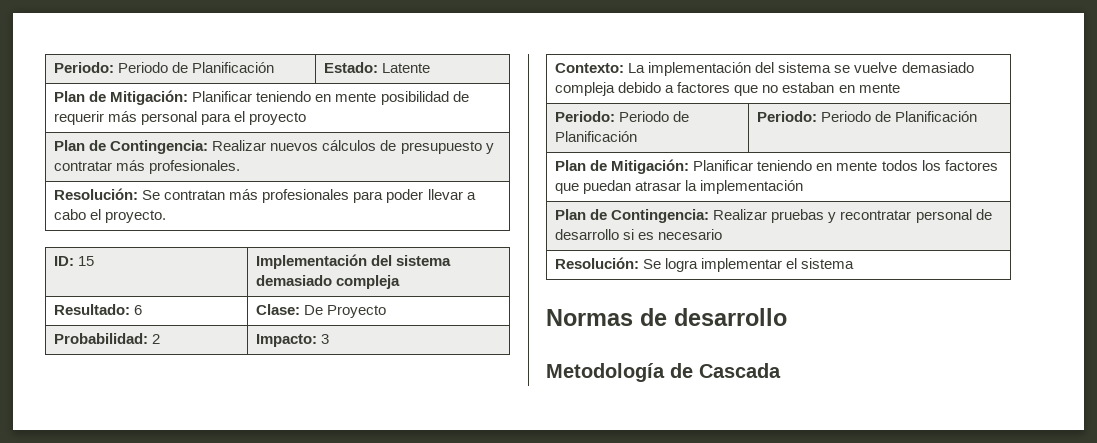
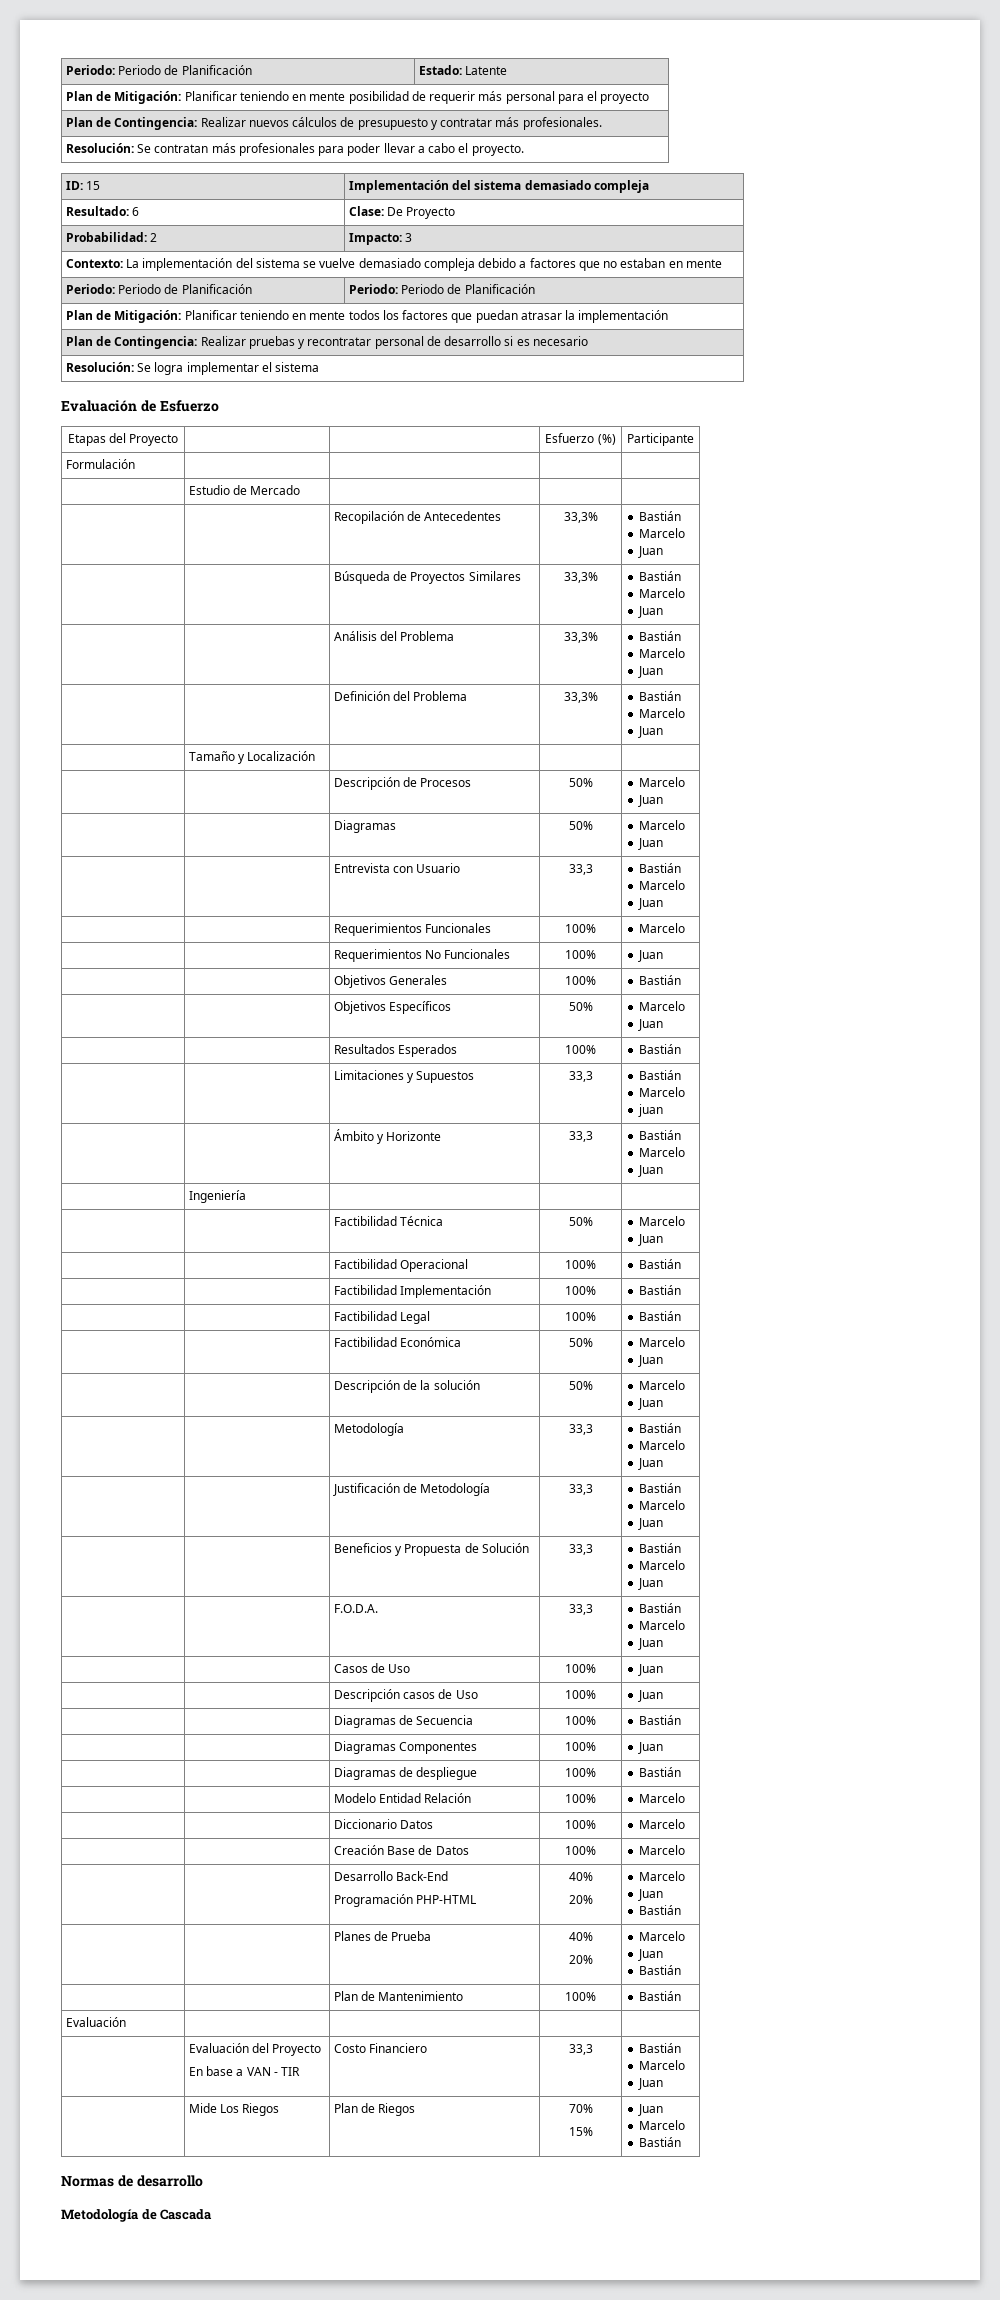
(855, 263) none -> [61,400,219,412] [67,433,179,446] [545,433,616,445] [627,433,694,446] [65,459,135,469] [188,485,301,495] [333,511,502,524] [563,512,598,523] [639,511,682,521] [639,528,686,538] [638,546,664,558] [333,571,521,584] [563,572,598,583] [639,571,682,581] [639,588,686,598] [638,606,664,618] [333,631,455,641] [563,632,598,643] [639,631,682,641] [639,648,686,658] [638,666,664,678] [333,691,468,701] [563,692,598,703] [639,691,682,701] [639,708,686,718] [638,726,664,738] [188,751,316,764] [333,777,472,790] [568,778,593,787] [639,777,686,787] [638,795,664,807] [333,820,396,833] [568,821,593,830] [639,820,686,830] [638,838,664,850] [333,863,461,873] [568,864,593,875] [639,863,682,873] [639,880,686,890] [638,898,664,910] [333,923,492,936] [565,924,596,933] [639,923,686,933] [333,949,511,962] [565,950,596,959] [638,950,664,962] [333,975,448,988] [565,976,596,985] [639,975,682,985] [333,1001,452,1014] [568,1002,593,1011] [639,1001,686,1011] [638,1019,664,1031] [333,1044,458,1057] [565,1045,596,1054] [639,1044,682,1054] [333,1070,475,1083] [568,1071,593,1082] [639,1070,682,1080] [639,1087,686,1097] [638,1104,664,1117] [333,1129,442,1144] [568,1131,593,1142] [639,1130,682,1140] [639,1147,686,1157] [638,1165,664,1177] [188,1190,246,1203] [333,1216,444,1226] [568,1217,593,1226] [639,1216,686,1226] [638,1234,664,1246] [333,1259,469,1272] [565,1260,596,1269] [639,1259,682,1269] [333,1285,492,1298] [565,1286,596,1295] [639,1285,682,1295] [333,1311,431,1324] [565,1312,596,1321] [639,1311,682,1321] [333,1337,462,1347] [568,1338,593,1347] [639,1337,686,1347] [638,1355,664,1367] [333,1380,480,1393] [568,1381,593,1390] [639,1380,686,1390] [638,1398,664,1410] [333,1423,404,1436] [568,1424,593,1435] [639,1423,682,1433] [639,1440,686,1450] [638,1458,664,1470] [332,1483,491,1496] [568,1484,593,1495] [639,1483,682,1493] [639,1500,686,1510] [638,1518,664,1530] [333,1543,529,1556] [568,1544,593,1555] [639,1543,682,1553] [639,1560,686,1570] [638,1578,664,1590] [333,1604,378,1613] [568,1604,593,1615] [639,1603,682,1613] [639,1620,686,1630] [638,1638,664,1650] [333,1663,411,1673] [565,1664,596,1673] [638,1664,664,1676] [333,1689,478,1702] [565,1690,596,1699] [638,1690,664,1702] [333,1715,474,1728] [565,1716,596,1725] [639,1715,682,1725] [333,1741,478,1754] [565,1742,596,1751] [638,1742,664,1754] [333,1767,478,1780] [565,1768,596,1777] [639,1767,682,1777] [333,1793,472,1803] [565,1794,596,1803] [639,1793,686,1803] [333,1819,434,1829] [565,1820,596,1829] [639,1819,686,1829] [333,1845,469,1855] [565,1846,596,1855] [639,1845,686,1855] [333,1871,449,1881] [333,1894,477,1907] [568,1872,593,1881] [568,1895,593,1904] [639,1871,686,1881] [638,1889,664,1901] [639,1905,682,1915] [333,1931,432,1941] [568,1932,593,1941] [568,1955,593,1964] [639,1931,686,1941] [638,1949,664,1961] [639,1965,682,1975] [333,1991,464,2001] [565,1992,596,2001] [639,1991,682,2001] [65,2017,126,2027] [188,2043,322,2056] [188,2066,301,2076] [333,2043,428,2053] [568,2044,593,2055] [639,2043,682,2053] [639,2060,686,2070] [638,2078,664,2090] [188,2103,280,2116] [333,2103,416,2116] [568,2104,593,2113] [568,2127,593,2136] [638,2104,664,2116] [639,2120,686,2130] [639,2137,682,2147] // Evaluación de Esfuerzo // Etapas del Proyecto | | | Esfuerzo (%) | Participante // Formulación | | | | // | Estudio de Mercado | | | // | | Recopilación de Antecedentes | 33,3% | Bastián // Marcelo // Juan // | | Búsqueda de Proyectos Similares | 33,3% | Bastián // Marcelo // Juan // | | Análisis del Problema | 33,3% | Bastián // Marcelo // Juan // | | Definición del Problema | 33,3% | Bastián // Marcelo // Juan // | Tamaño y Localización | | | // | | Descripción de Procesos | 50% | Marcelo // Juan // | | Diagramas | 50% | Marcelo // Juan // | | Entrevista con Usuario | 33,3 | Bastián // Marcelo // Juan // | | Requerimientos Funcionales | 100% | Marcelo // | | Requerimientos No Funcionales | 100% | Juan // | | Objetivos Generales | 100% | Bastián // | | Objetivos Específicos | 50% | Marcelo // Juan // | | Resultados Esperados | 100% | Bastián // | | Limitaciones y Supuestos | 33,3 | Bastián // Marcelo // juan // | | Ámbito y Horizonte | 33,3 | Bastián // Marcelo // Juan // | Ingeniería | | | // | | Factibilidad Técnica | 50% | Marcelo // Juan // | | Factibilidad Operacional | 100% | Bastián // | | Factibilidad Implementación | 100% | Bastián // | | Factibilidad Legal | 100% | Bastián // | | Factibilidad Económica | 50% | Marcelo // Juan // | | Descripción de la solución | 50% | Marcelo // Juan // | | Metodología | 33,3 | Bastián // Marcelo // Juan // | | Justificación de Metodología | 33,3 | Bastián // Marcelo // Juan // | | Beneficios y Propuesta de Solución | 33,3 | Bastián // Marcelo // Juan // | | F.O.D.A. | 33,3 | Bastián // Marcelo // Juan // | | Casos de Uso | 100% | Juan // | | Descripción casos de Uso | 100% | Juan // | | Diagramas de Secuencia | 100% | Bastián // | | Diagramas Componentes | 100% | Juan // | | Diagramas de despliegue | 100% | Bastián // | | Modelo Entidad Relación | 100% | Marcelo // | | Diccionario Datos | 100% | Marcelo // | | Creación Base de Datos | 100% | Marcelo // | | Desarrollo Back-End // Programación PHP-HTML | 40% // 20% | Marcelo // Juan // Bastián // | | Planes de Prueba | 40% // 20% | Marcelo // Juan // Bastián // | | Plan de Mantenimiento | 100% | Bastián // Evaluación | | | | // | Evaluación del Proyecto // En base a VAN - TIR | Costo Financiero | 33,3 | Bastián // Marcelo // Juan // | Mide Los Riegos | Plan de Riegos | 70% // 15% | Juan // Marcelo // Bastián

